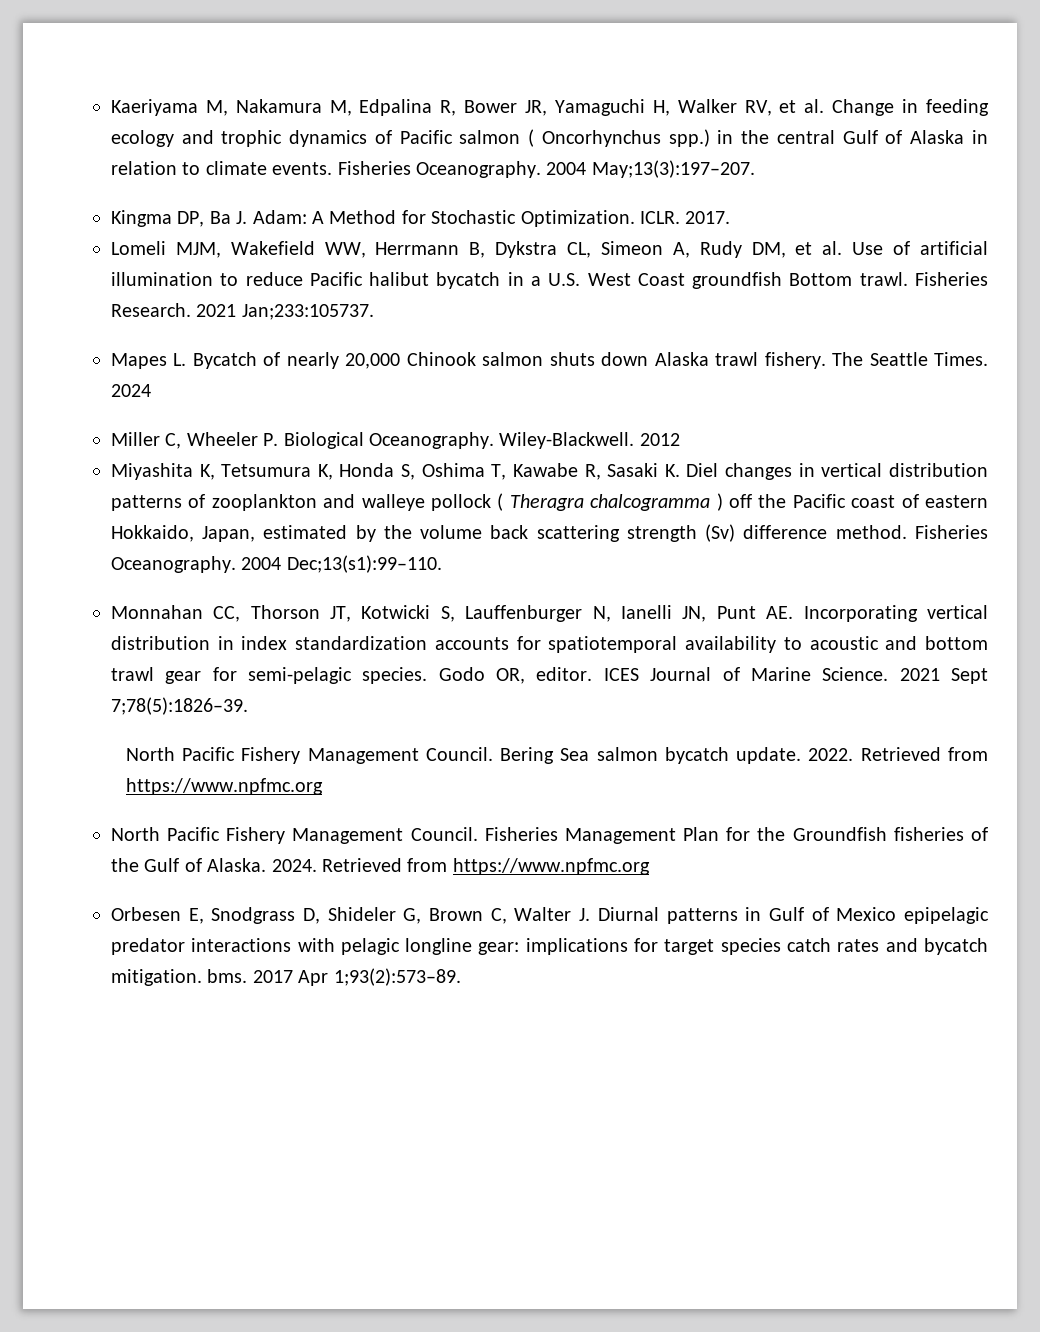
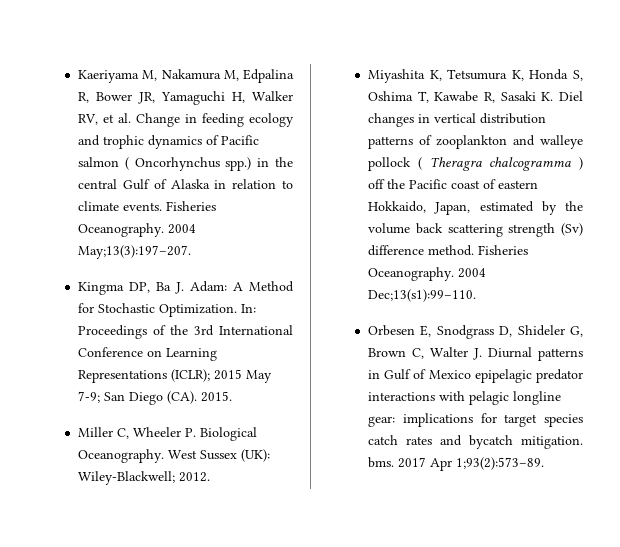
[639,211,731,224] [110,241,988,258] [110,272,988,289] [110,303,374,320] [110,352,988,369] [110,384,151,397] ICLR. 2017. // Lomeli MJM, Wakefield WW, Herrmann B, Dykstra CL, Simeon A, Rudy DM, et al. Use of artificial illumination to reduce Pacific halibut bycatch in a U.S. West Coast groundfish Bottom trawl. Fisheries Research. 2021 Jan;233:105737. // Mapes L. Bycatch of nearly 20,000 Chinook salmon shuts down Alaska trawl fishery. The Seattle Times. 2024 -> [241,304,257,313] [78,325,293,339] [78,347,218,361] [78,369,273,383] [78,391,233,405] In: Proceedings of the 3rd International Conference on Learning Representations (ICLR); 2015 May 7-9; San Diego (CA). 2015.
[499,432,680,449] Wiley-Blackwell. 2012 -> [168,449,271,462] [78,471,211,485] West Sussex (UK): Wiley-Blackwell; 2012.
[110,605,988,622] [110,636,989,653] [110,667,989,684] [110,697,248,715] [125,747,988,764] [125,778,323,795] [110,827,988,844] [110,858,650,875] // Monnahan CC, Thorson JT, Kotwicki S, Lauffenburger N, Ianelli JN, Punt AE. Incorporating vertical distribution in index standardization accounts for spatiotemporal availability to acoustic and bottom trawl gear for semi-pelagic species. Godo OR, editor. ICES Journal of Marine Science. 2021 Sept 7;78(5):1826–39. // North Pacific Fishery Management Council. Bering Sea salmon bycatch update. 2022. Retrieved from https://www.npfmc.org // North Pacific Fishery Management Council. Fisheries Management Plan for the Groundfish fisheries of the Gulf of Alaska. 2024. Retrieved from https://www.npfmc.org -> (477, 295) none

